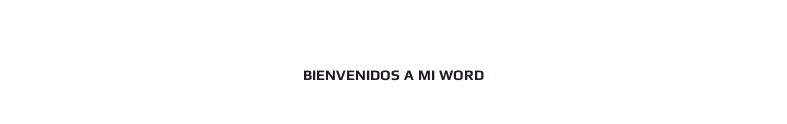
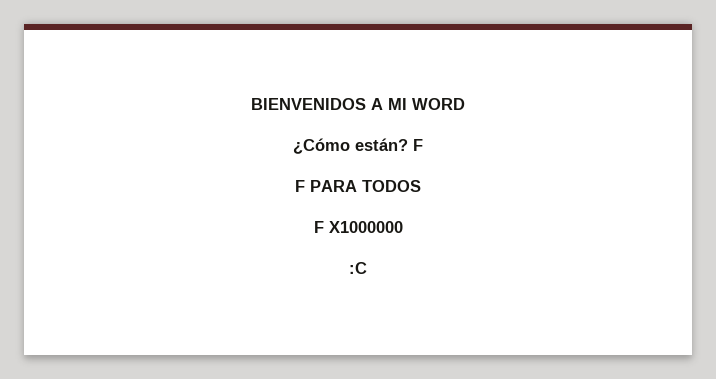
(484, 75) none -> [293,138,423,154] [295,180,421,192] [313,221,403,233] [349,262,367,274] // ¿Cómo están? F // F PARA TODOS // F X1000000 // :C

